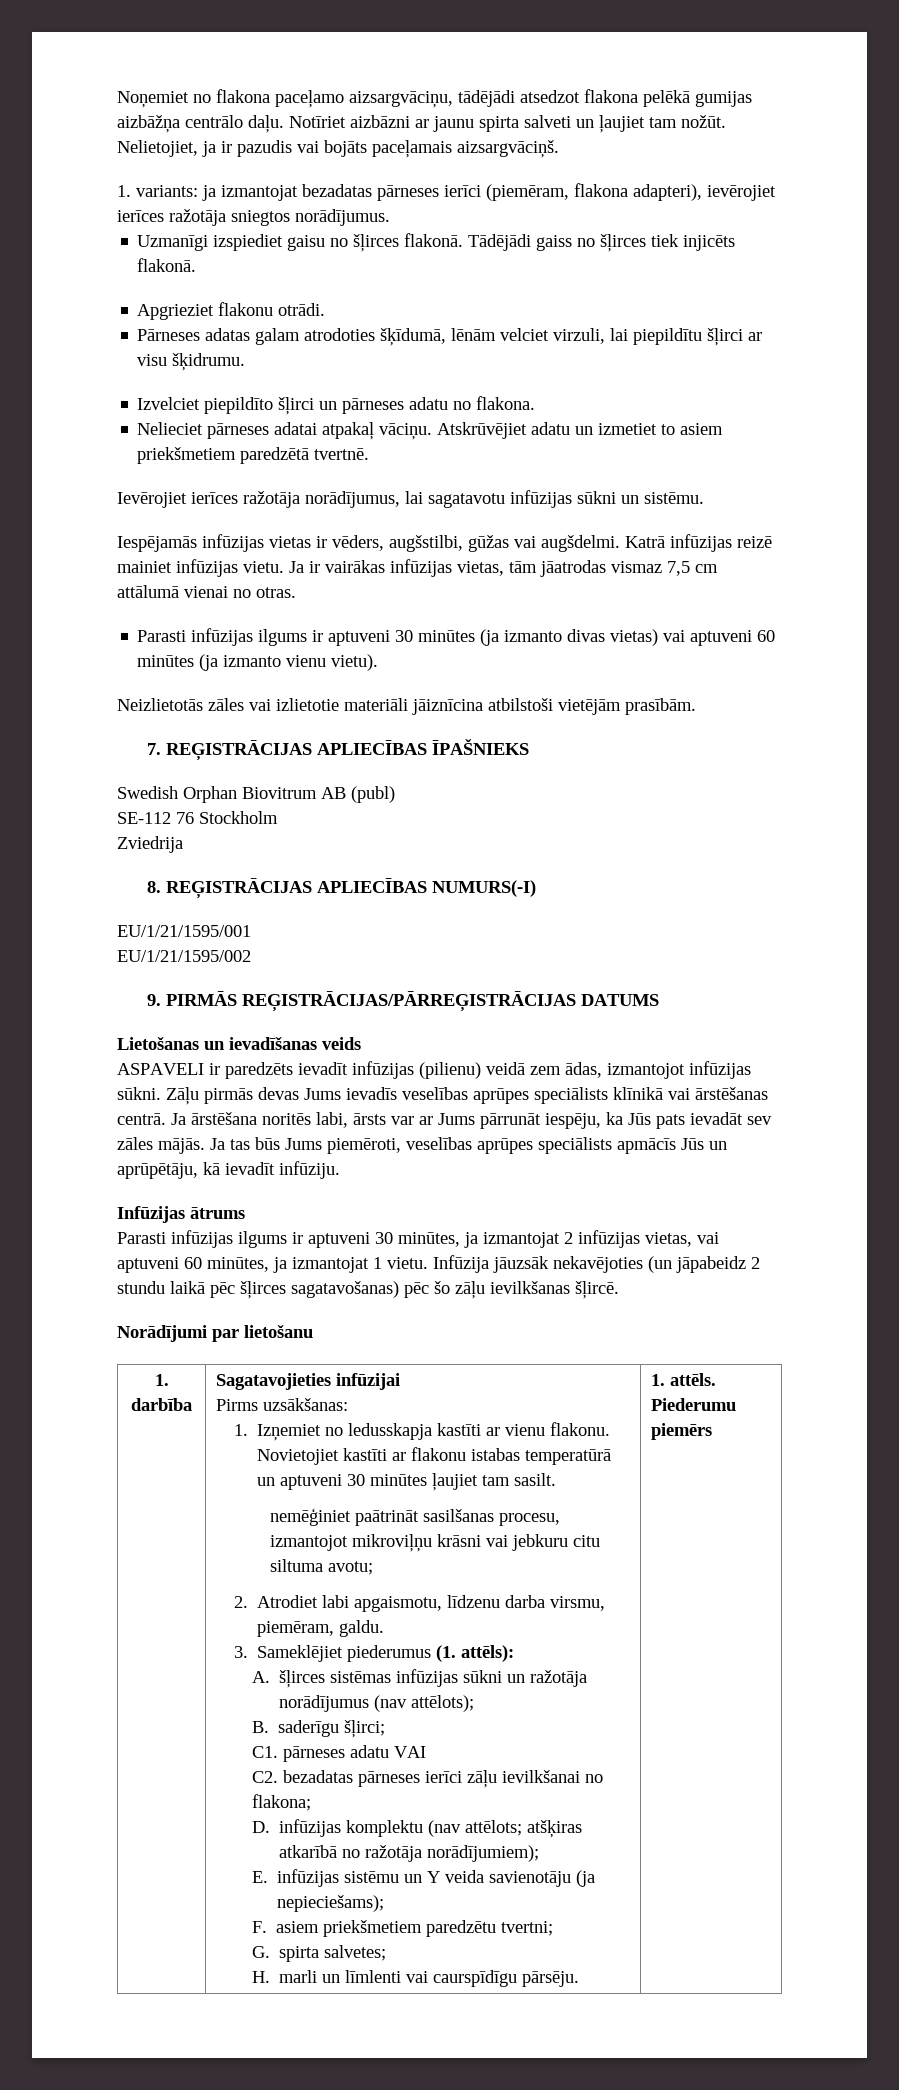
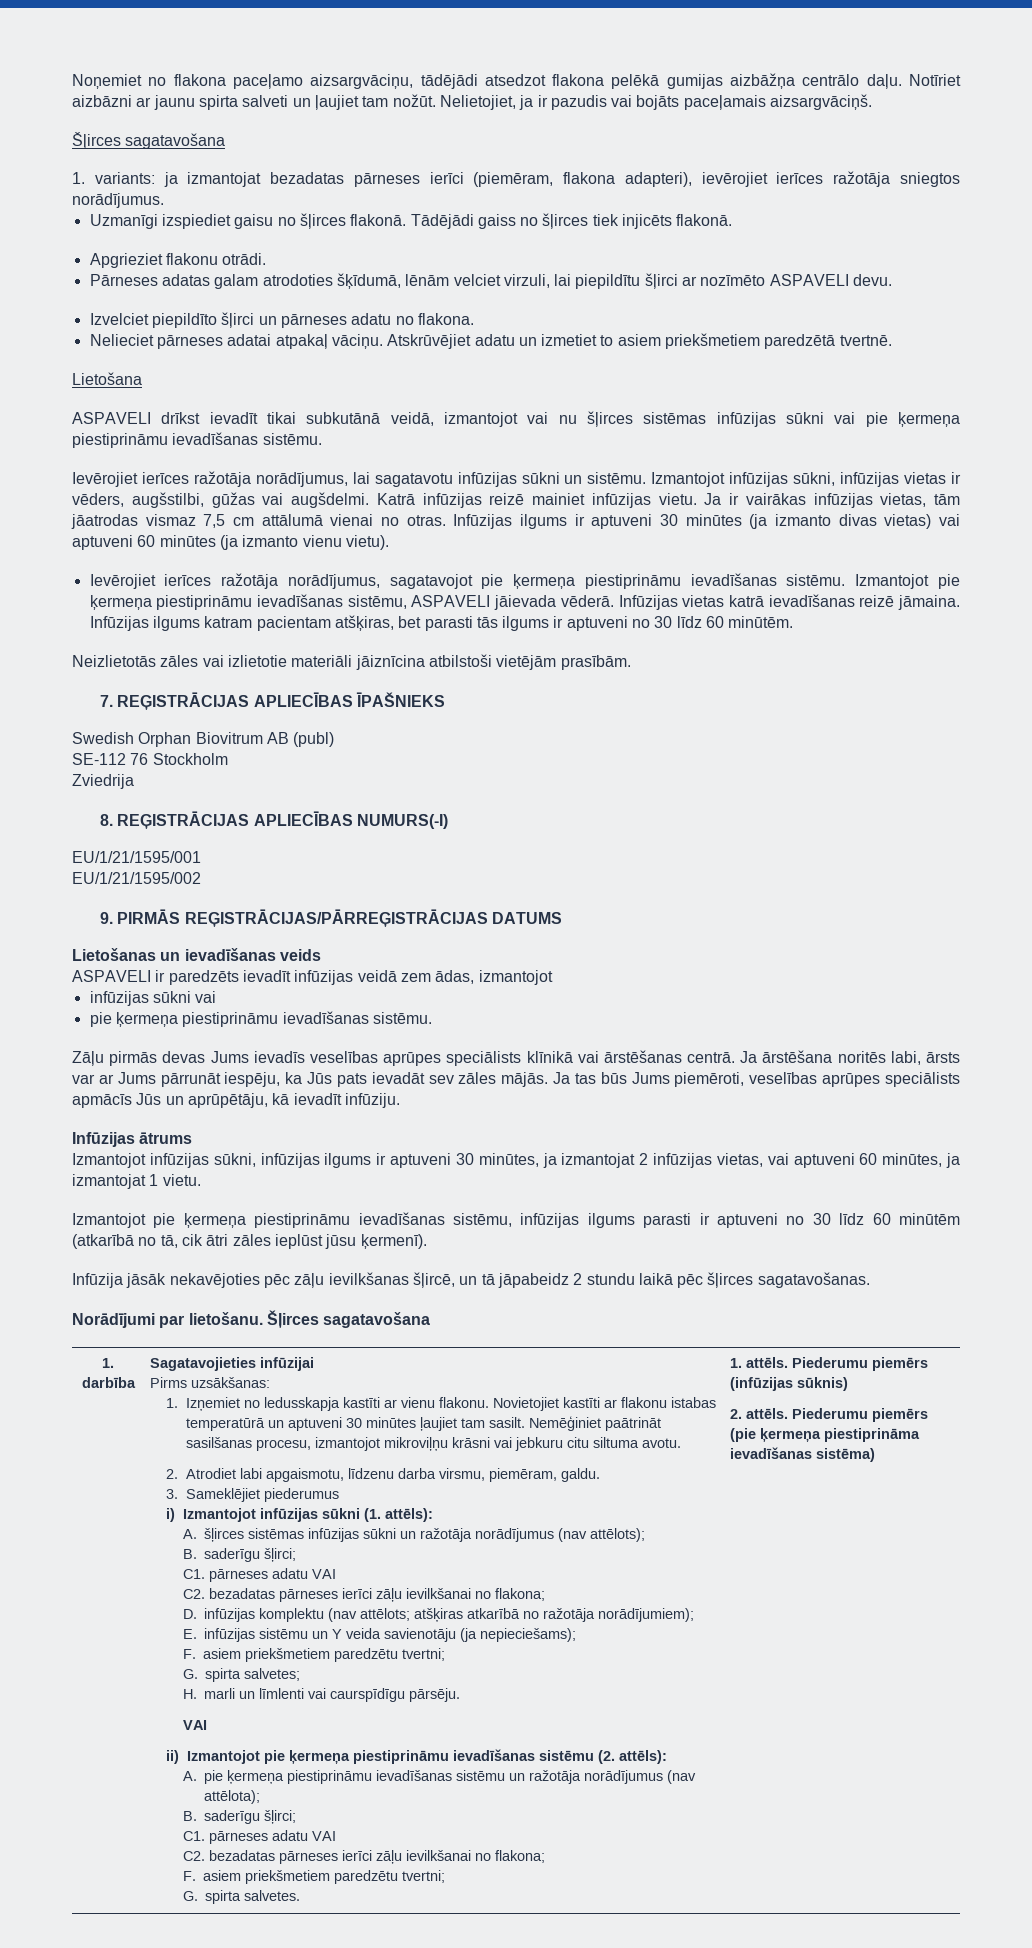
(559, 149) none -> [72,132,226,149] // Šļirces sagatavošana
[137,353,246,371] visu šķidrumu. -> [700,274,893,286] nozīmēto ASPAVELI devu.
(370, 454) none -> [72,372,142,385] [72,411,961,427] [72,432,322,448] // Lietošana // ASPAVELI drīkst ievadīt tikai subkutānā veidā, izmantojot vai nu šļirces sistēmas infūzijas sūkni vai pie ķermeņa piestiprināmu ievadīšanas sistēmu.
[117,536,197,552] // Iespējamās -> [651,472,836,487] Izmantojot infūzijas sūkni,
[137,628,254,646] // Parasti infūzijas -> [453,514,513,529] Infūzijas
(379, 662) none -> [89,573,960,589] [89,594,961,610] [89,615,794,631] // Ievērojiet ierīces ražotāja norādījumus, sagatavojot pie ķermeņa piestiprināmu ievadīšanas sistēmu. Izmantojot pie ķermeņa piestiprināmu ievadīšanas sistēmu, ASPAVELI jāievada vēderā. Infūzijas vietas katrā ievadīšanas reizē jāmaina. Infūzijas ilgums katram pacientam atšķiras, bet parasti tās ilgums ir aptuveni no 30 līdz 60 minūtēm.
[419,1062,481,1079] (pilienu) -> (354, 977) none
[689,1061,751,1079] [117,1087,161,1100] infūzijas sūkni. -> [89,991,217,1006] [89,1011,432,1027] // infūzijas sūkni vai // pie ķermeņa piestiprināmu ievadīšanas sistēmu. //
[117,1232,166,1244] Parasti -> [72,1153,256,1168] Izmantojot infūzijas sūkni,
[433,1255,672,1273] Infūzija jāuzsāk nekavējoties (un -> [72,1212,960,1228] [72,1234,427,1249] [72,1272,495,1288] // Izmantojot pie ķermeņa piestiprināmu ievadīšanas sistēmu, infūzijas ilgums parasti ir aptuveni no 30 līdz 60 minūtēm (atkarībā no tā, cik ātri zāles ieplūst jūsu ķermenī). // Infūzija jāsāk nekavējoties pēc zāļu ievilkšanas šļircē, un tā
[291,1281,619,1299] sagatavošanas) pēc šo zāļu ievilkšanas šļircē. -> [757,1272,870,1288] sagatavošanas.
[244,1325,313,1338] lietošanu -> [188,1310,431,1328] lietošanu. Šļirces sagatavošana
[270,1508,352,1526] // nemēģiniet -> [528,1416,601,1431] Nemēģiniet
[328,1561,374,1575] avotu; -> [641,1438,681,1448] avotu.
(432, 1653) none -> [166,1508,360,1522] // i) Izmantojot infūzijas sūkni
[650,1373,716,1386] [650,1398,736,1411] [650,1423,712,1440] | 1. attēls. Piederumu piemērs -> [183,1720,208,1730] [166,1749,667,1764] [183,1770,697,1784] [204,1790,261,1804] [183,1810,297,1824] [183,1830,337,1844] [183,1850,546,1864] [183,1870,446,1884] [183,1890,301,1904] [729,1357,928,1371] [729,1377,848,1391] [729,1408,928,1422] [729,1428,920,1442] [729,1447,875,1462] // VAI // ii) Izmantojot pie ķermeņa piestiprināmu ievadīšanas sistēmu (2. attēls): // A. pie ķermeņa piestiprināmu ievadīšanas sistēmu un ražotāja norādījumus (nav attēlota); // B. saderīgu šļirci; // C1. pārneses adatu VAI // C2. bezadatas pārneses ierīci zāļu ievilkšanai no flakona; // F. asiem priekšmetiem paredzētu tvertni; // G. spirta salvetes. | 1. attēls. Piederumu piemērs (infūzijas sūknis) // 2. attēls. Piederumu piemērs (pie ķermeņa piestiprināma ievadīšanas sistēma)

